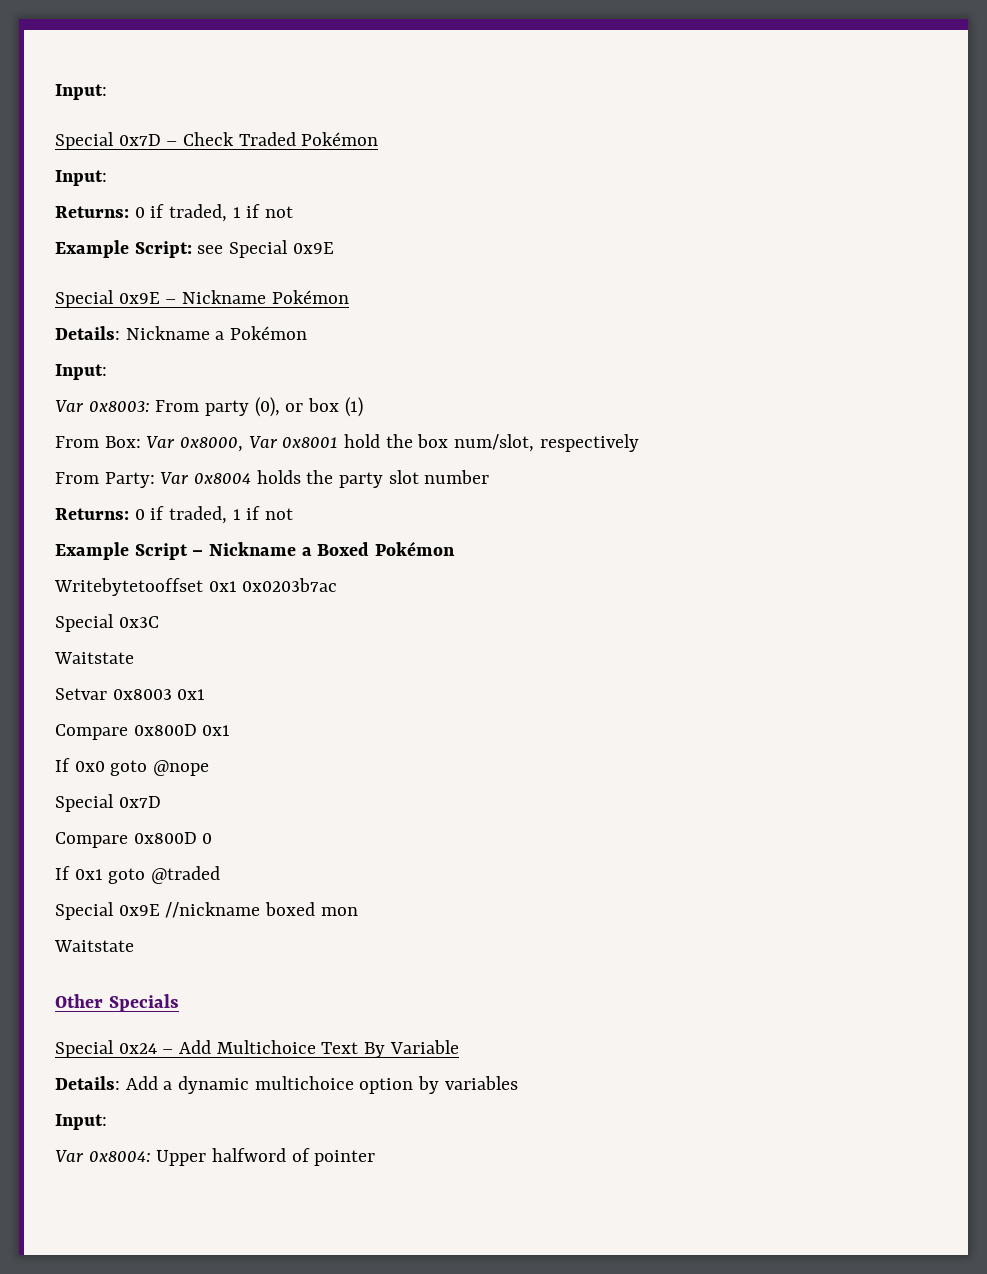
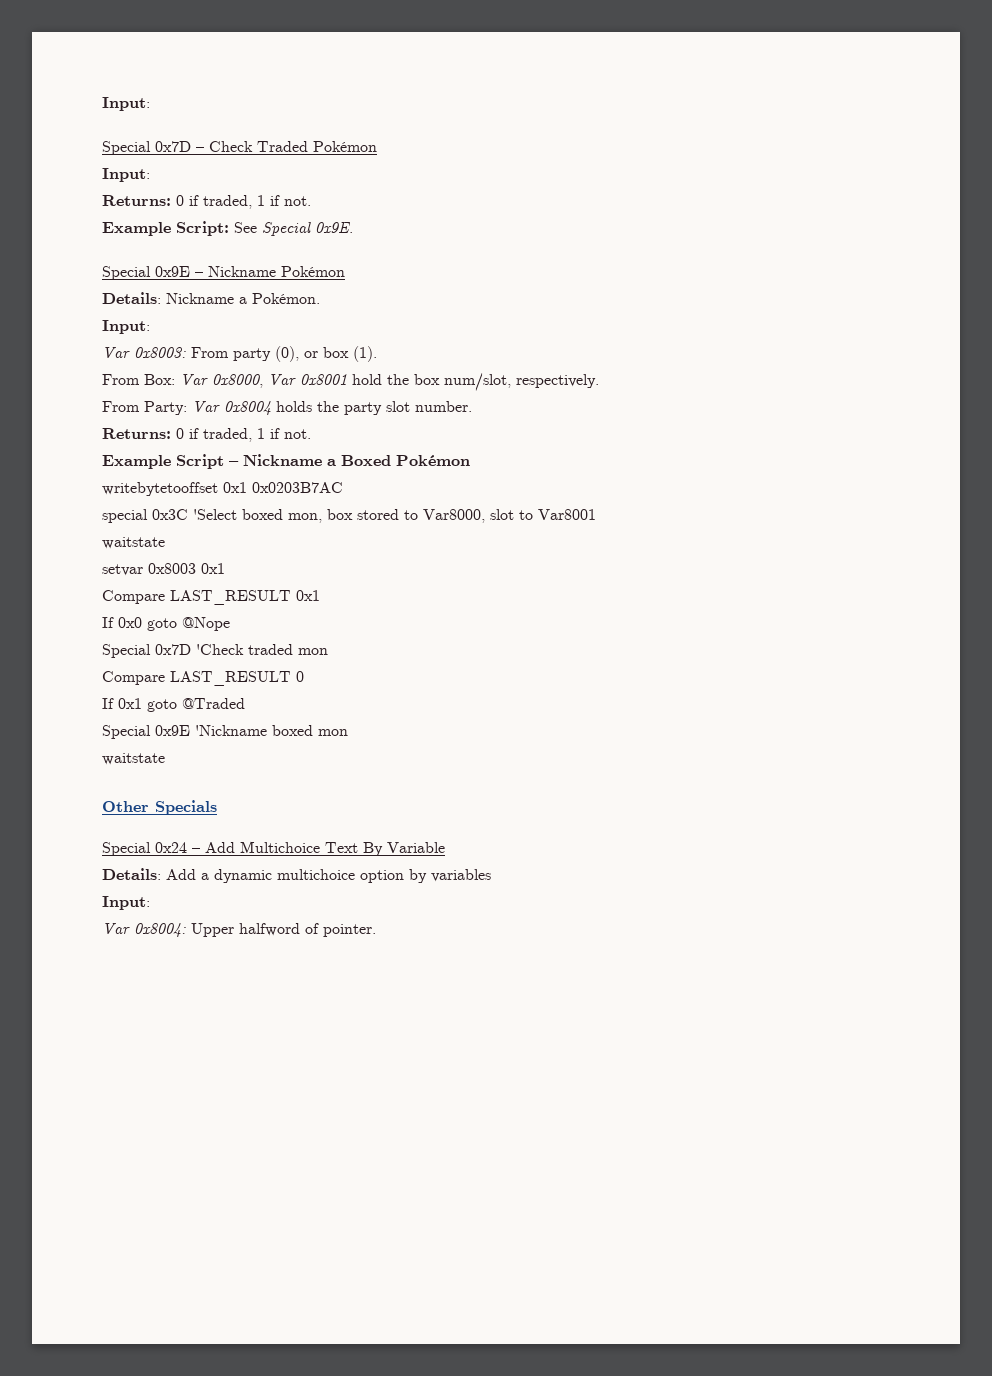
[265,206,294,218] not -> [284,196,311,206] not.
[197,240,334,258] see Special 0x9E -> [234,222,353,236] See Special 0x9E.
[230,326,308,340] Pokémon -> [252,293,320,304] Pokémon.
[344,397,363,417] (1) -> [353,346,377,362] (1).
[539,434,639,452] respectively -> [516,374,599,388] respectively.
[424,470,490,484] [55,506,294,524] number // Returns: 0 if traded, 1 if not -> [415,401,472,412] [102,428,311,442] number. // Returns: 0 if traded, 1 if not.
[54,578,338,596] [55,614,159,632] [54,652,134,664] [55,688,107,700] Writebytetooffset 0x1 0x0203b7ac // Special 0x3C // Waitstate // Setvar -> [102,482,343,496] [102,509,596,523] [102,537,165,549] [102,564,143,576] writebytetooffset 0x1 0x0203B7AC // special 0x3C 'Select boxed mon, box stored to Var8000, slot to Var8001 // waitstate // setvar
[133,724,197,736] 0x800D -> [170,590,291,605] LAST_RESULT
[153,760,210,776] [55,794,161,812] [55,832,197,848] @nope // Special 0x7D // Compare 0x800D -> [182,617,230,631] [102,644,328,658] [102,671,291,686] @Nope // Special 0x7D 'Check traded mon // Compare LAST_RESULT
[151,866,221,884] [55,902,261,920] @traded // Special 0x9E //nickname -> [182,698,245,709] [102,725,267,739] @Traded // Special 0x9E 'Nickname
[54,940,134,952] Waitstate -> [102,753,165,765] waitstate
[314,1150,376,1166] pointer -> [323,924,376,937] pointer.

